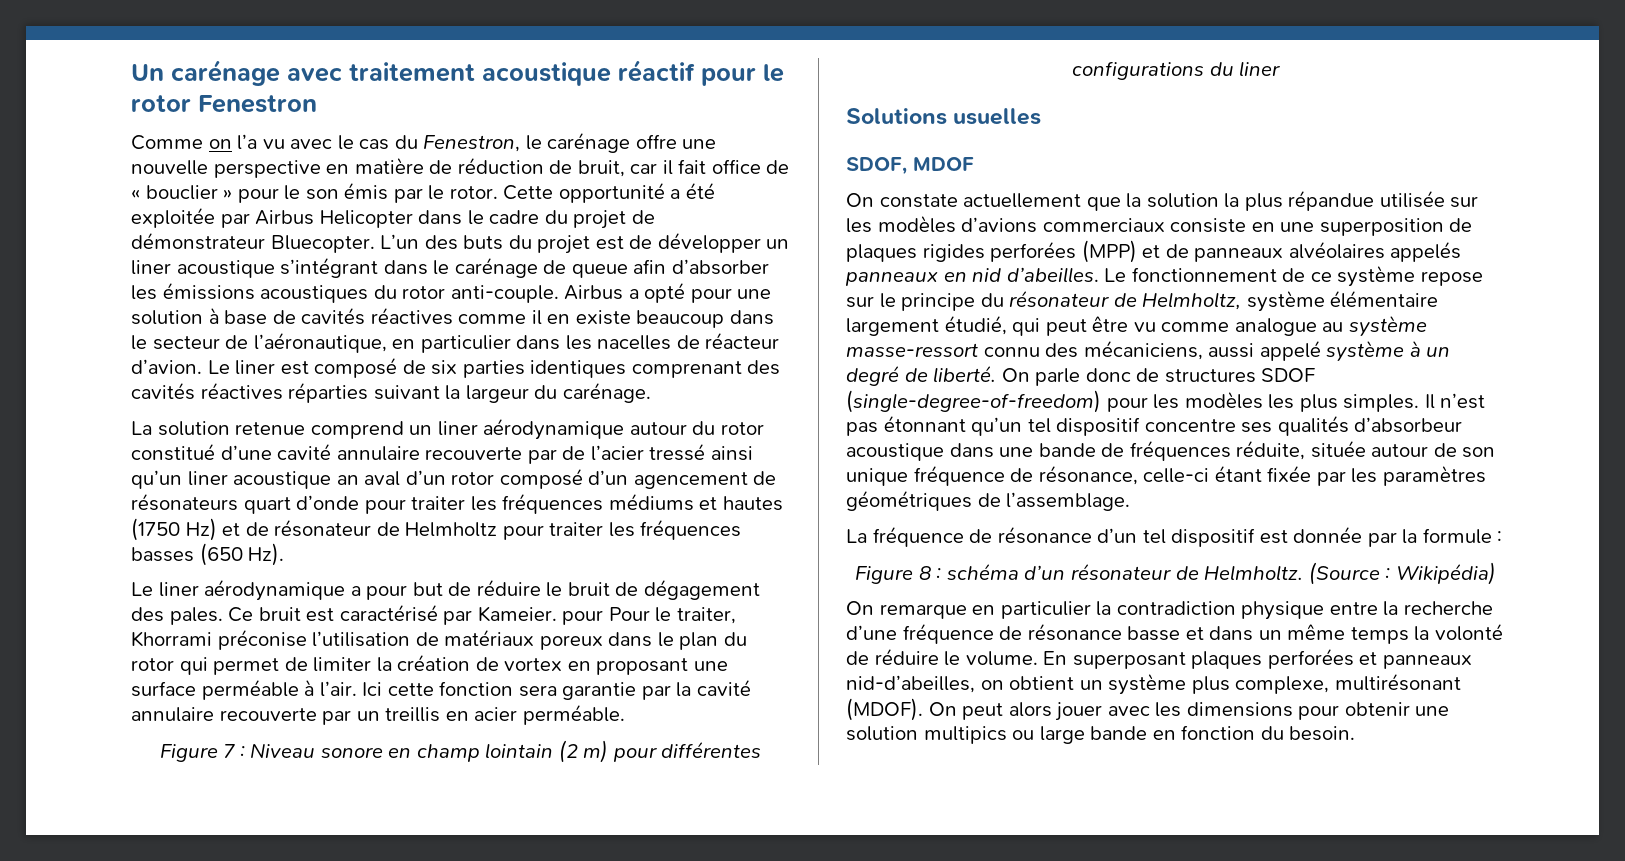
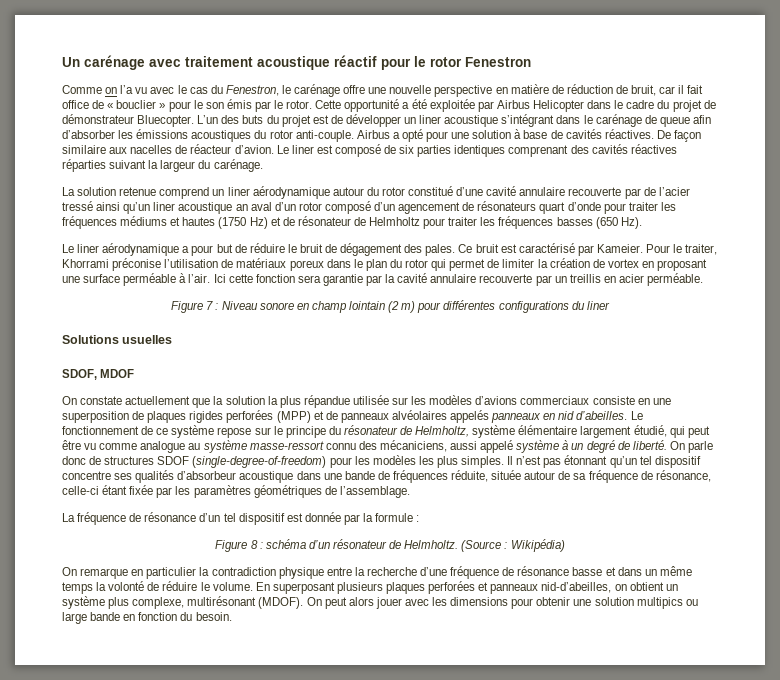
[370,307,774,328] [131,332,592,353] réactives comme il en existe beaucoup dans le secteur de l’aéronautique, en particulier dans les -> [604,129,701,142] [62,145,128,154] réactives. De façon similaire aux
[562,610,604,625] pour -> (643, 248) none
[1462,447,1496,458] [846,468,908,486] son unique -> [573,473,587,480] sa
(1186, 660) none -> [336,582,383,594] plusieurs

